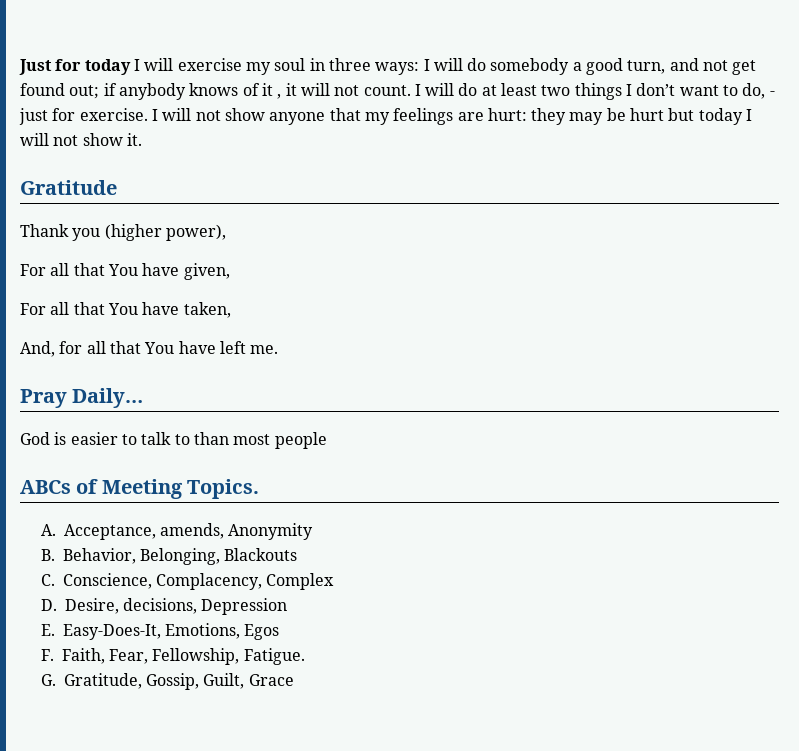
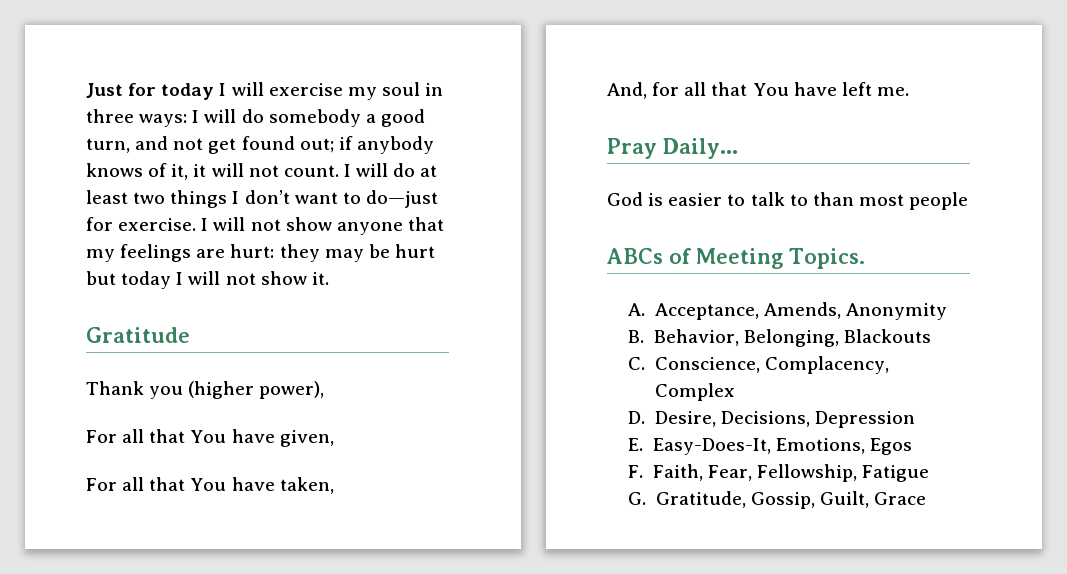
[261,83,282,99] it , -> [171,164,189,180] it,
[742,83,775,99] [19,108,48,125] do, - just -> [365,190,438,208] do—just
[160,523,225,539] amends, -> [764,302,842,319] Amends,
[123,598,198,614] decisions, -> [721,411,811,427] Decisions,
[243,648,305,665] Fatigue. -> [862,465,930,482] Fatigue

